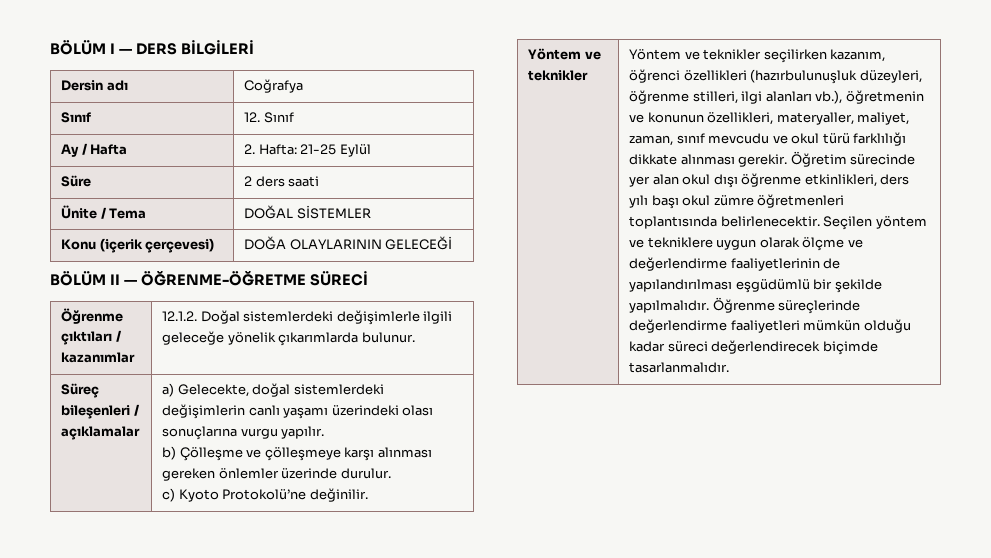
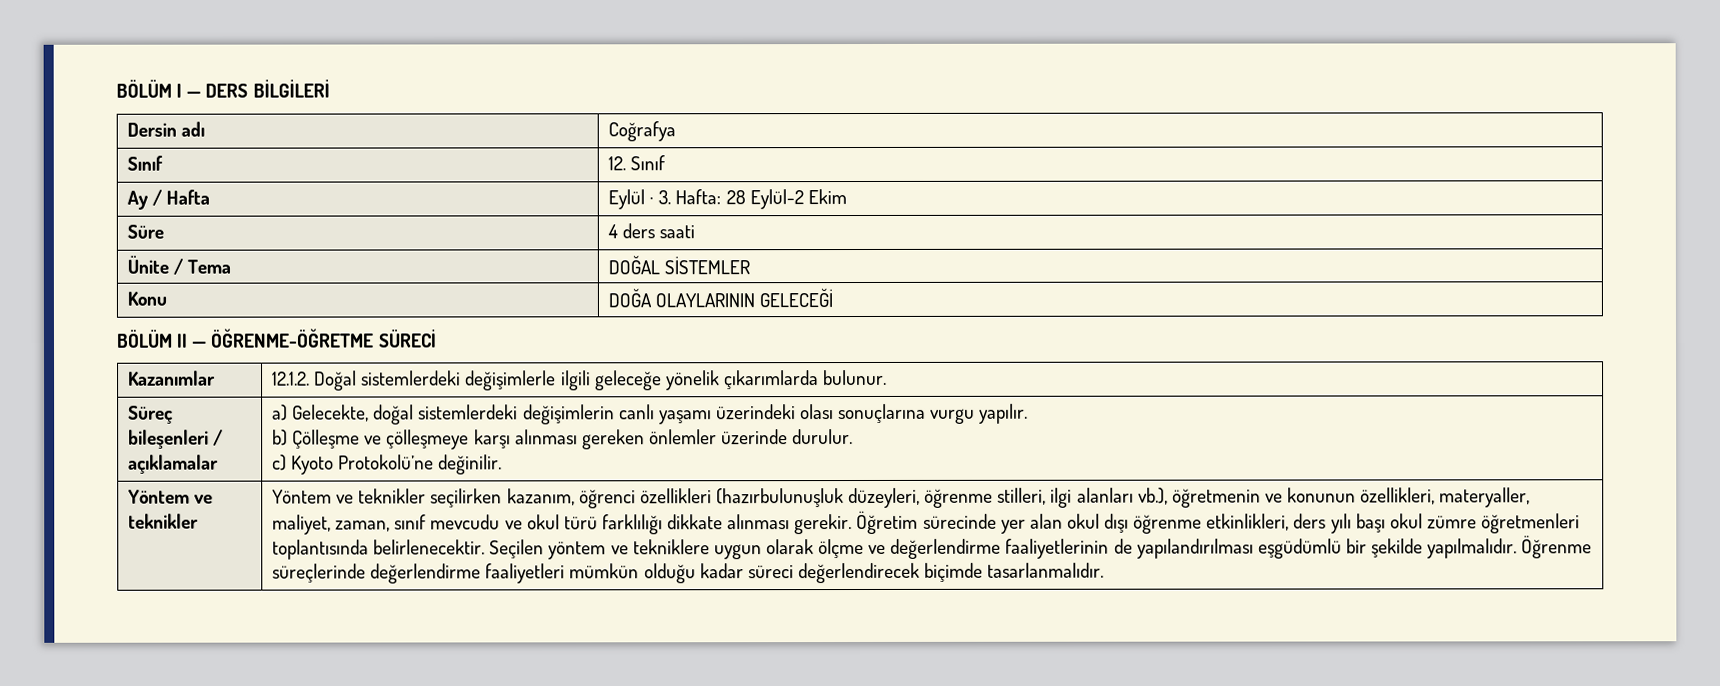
[244,144,371,157] 2. Hafta: 21-25 Eylül -> [608,189,847,210] Eylül · 3. Hafta: 28 Eylül-2 Ekim
[244,176,253,186] 2 -> [608,224,619,239] 4
[99,238,215,253] (içerik çerçevesi) -> (168, 298) none
[61,308,124,324] [61,330,122,345] [61,352,136,363] Öğrenme çıktıları / kazanımlar -> [128,370,217,386] Kazanımlar

